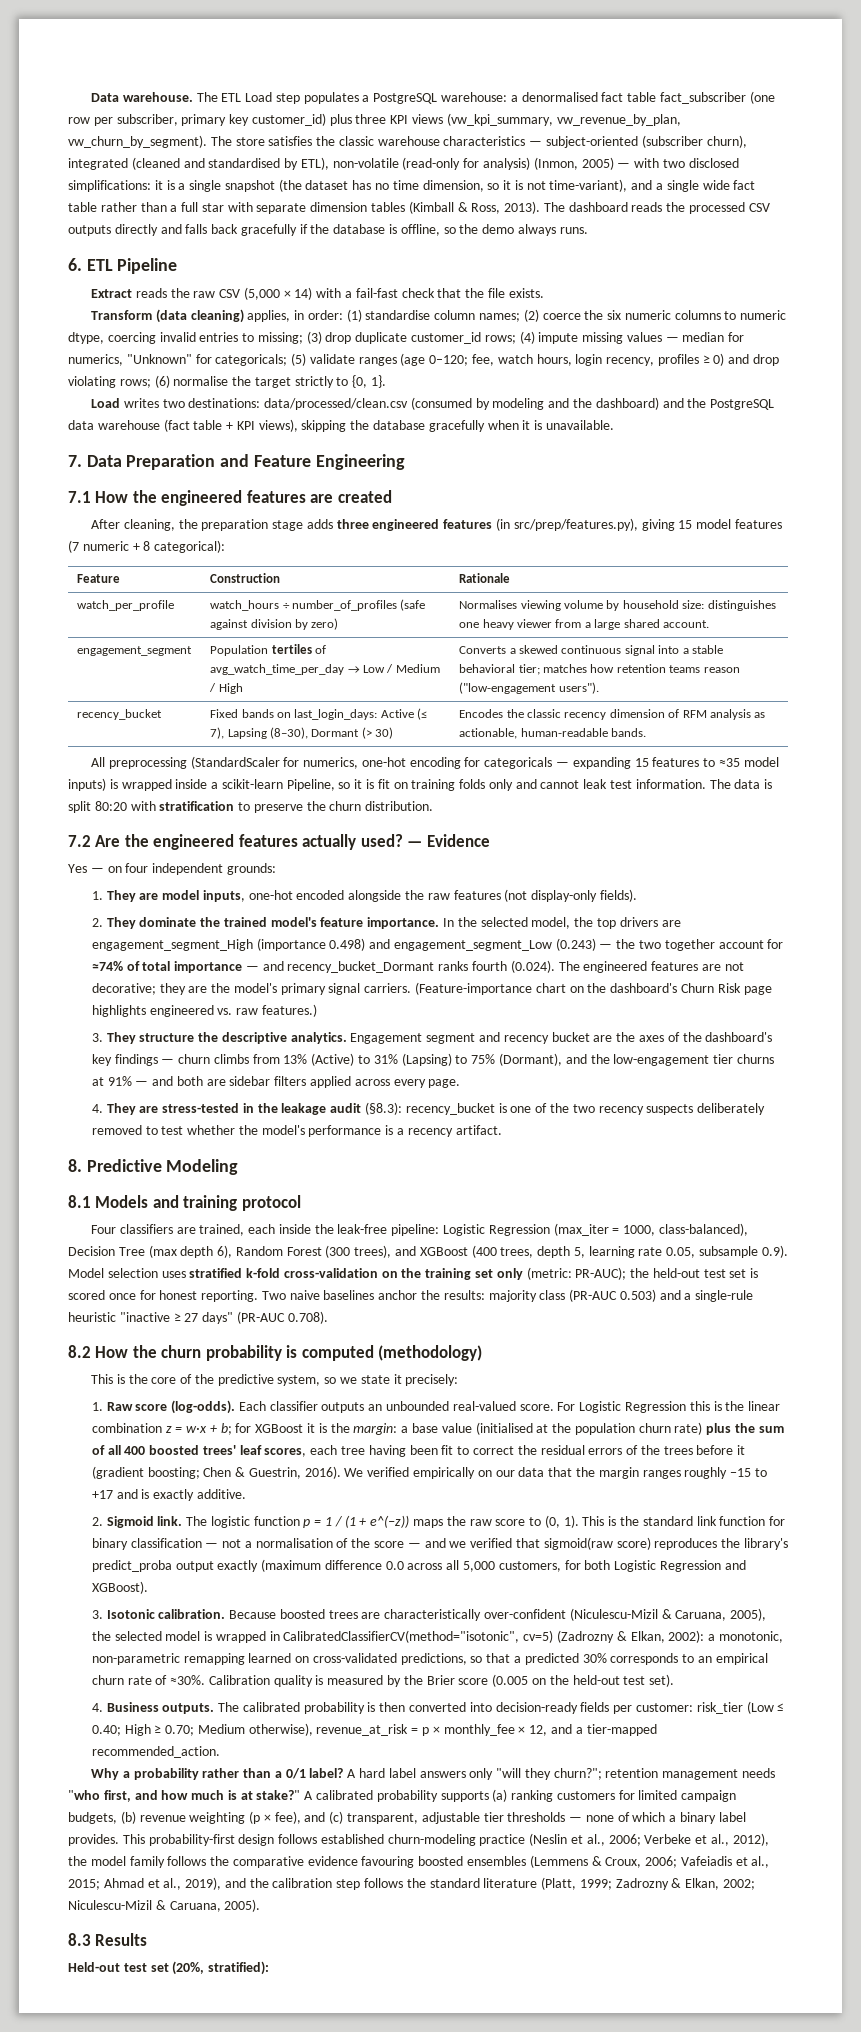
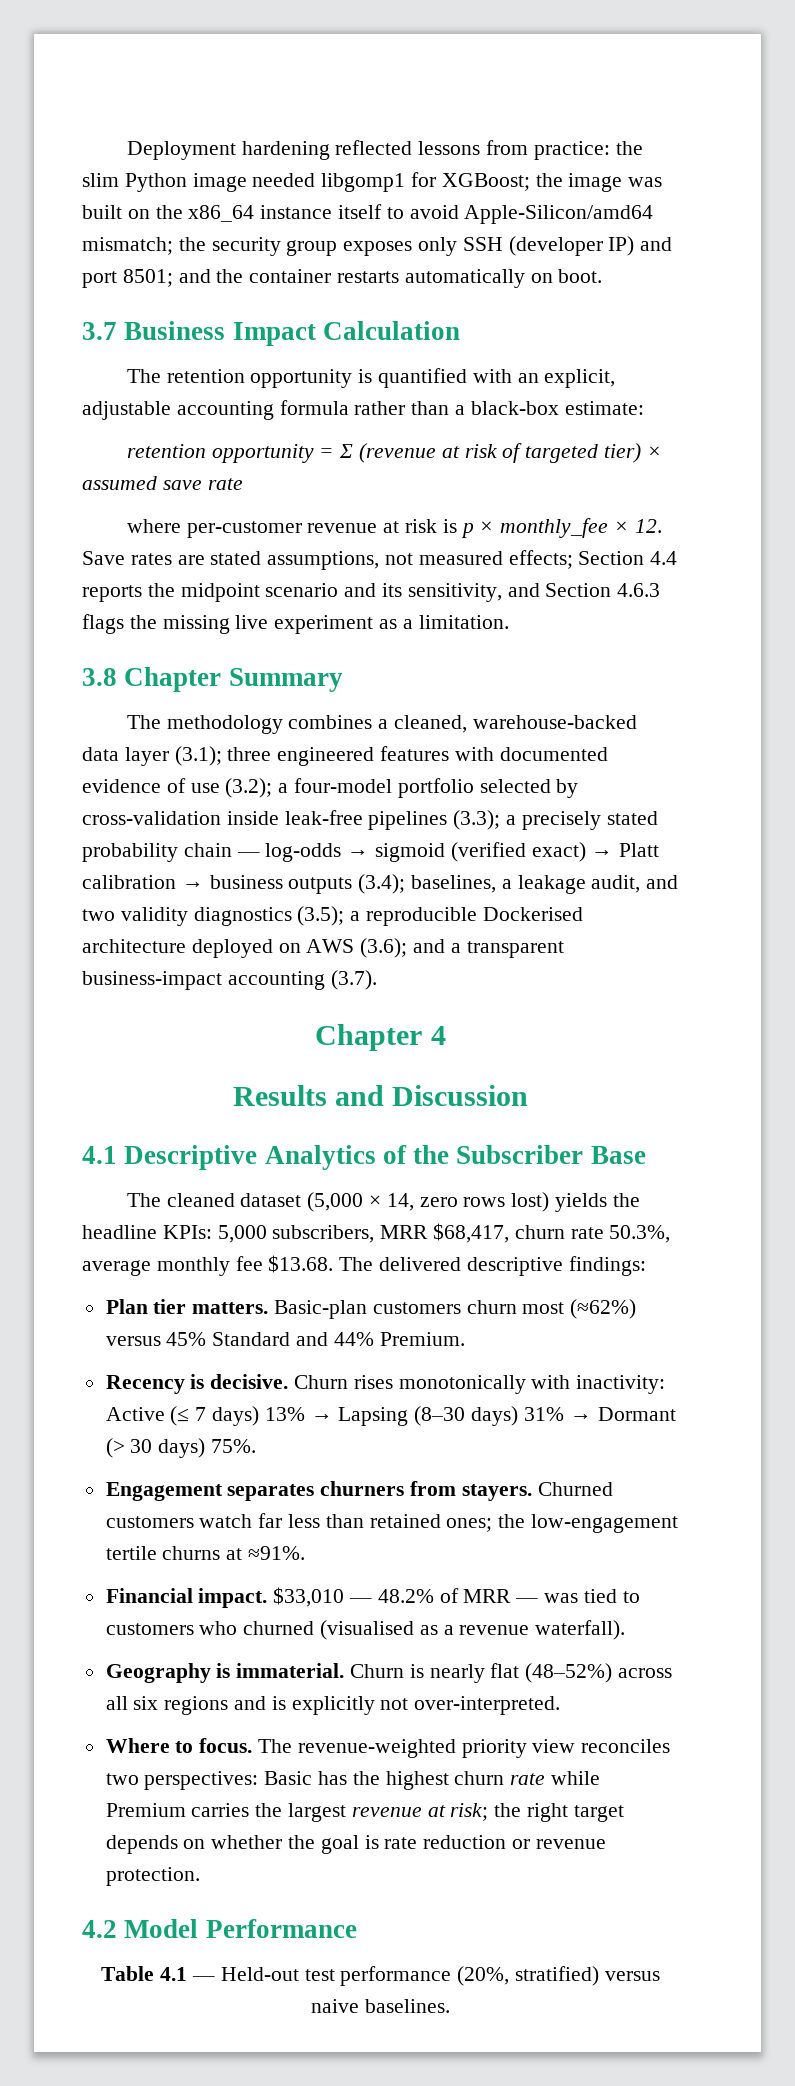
[90,91,775,104] [68,113,681,126] [68,135,747,148] [68,157,739,170] [68,179,756,192] [68,201,770,214] [68,224,588,236] [68,258,178,274] [90,287,544,300] [90,309,787,323] [68,331,745,344] [68,353,780,366] [68,375,387,388] [90,397,775,410] [68,419,614,432] [68,454,405,470] [68,490,392,506] [90,518,782,531] [68,540,226,553] [77,574,121,583] [210,573,281,583] [459,573,511,583] [77,600,175,611] [210,599,426,611] [210,618,339,630] [459,600,776,611] [459,619,709,630] [77,646,193,656] [210,644,327,656] [210,664,440,675] [209,683,243,694] [459,645,723,656] [459,664,740,675] [459,682,599,694] [77,709,163,720] [210,708,428,720] [210,727,394,739] [459,709,766,720] [459,728,647,739] [90,756,779,769] [68,778,773,791] [68,801,434,813] [68,834,490,850] [68,863,276,875] [91,889,637,902] [91,917,681,929] [91,938,784,951] [91,960,744,973] [91,982,772,995] [91,1004,317,1017] [91,1032,773,1044] [91,1053,774,1066] [91,1076,461,1088] [91,1102,766,1115] [91,1125,502,1137] [68,1159,239,1175] [68,1195,301,1211] [90,1223,748,1236] [68,1245,788,1258] [68,1267,759,1280] [68,1289,754,1302] [68,1311,328,1324] [68,1345,483,1361] [90,1374,459,1386] [91,1400,781,1414] [91,1422,784,1435] [91,1445,746,1457] [91,1466,767,1479] [91,1489,246,1501] [91,1515,786,1528] [91,1537,788,1550] [91,1559,746,1572] [91,1581,148,1594] [91,1608,767,1621] [91,1630,783,1643] [91,1653,768,1665] [91,1674,675,1687] [91,1701,785,1714] [91,1723,657,1736] [91,1746,220,1758] [90,1768,775,1780] [68,1789,737,1802] [68,1811,746,1824] [68,1833,769,1846] [68,1855,770,1868] [68,1877,756,1890] [68,1899,261,1912] [68,1933,148,1946] [68,1961,270,1975] Data warehouse. The ETL Load step populates a PostgreSQL warehouse: a denormalised fact table fact_subscriber (one row per subscriber, primary key customer_id) plus three KPI views (vw_kpi_summary, vw_revenue_by_plan, vw_churn_by_segment). The store satisfies the classic warehouse characteristics — subject-oriented (subscriber churn), integrated (cleaned and standardised by ETL), non-volatile (read-only for analysis) (Inmon, 2005) — with two disclosed simplifications: it is a single snapshot (the dataset has no time dimension, so it is not time-variant), and a single wide fact table rather than a full star with separate dimension tables (Kimball & Ross, 2013). The dashboard reads the processed CSV outputs directly and falls back gracefully if the database is offline, so the demo always runs. // 6. ETL Pipeline // Extract reads the raw CSV (5,000 × 14) with a fail-fast check that the file exists. // Transform (data cleaning) applies, in order: (1) standardise column names; (2) coerce the six numeric columns to numeric dtype, coercing invalid entries to missing; (3) drop duplicate customer_id rows; (4) impute missing values — median for numerics, "Unknown" for categoricals; (5) validate ranges (age 0–120; fee, watch hours, login recency, profiles ≥ 0) and drop violating rows; (6) normalise the target strictly to {0, 1}. // Load writes two destinations: data/processed/clean.csv (consumed by modeling and the dashboard) and the PostgreSQL data warehouse (fact table + KPI views), skipping the database gracefully when it is unavailable. // 7. Data Preparation and Feature Engineering // 7.1 How the engineered features are created // After cleaning, the preparation stage adds three engineered features (in src/prep/features.py), giving 15 model features (7 numeric + 8 categorical): // Feature | Construction | Rationale // watch_per_profile | watch_hours ÷ number_of_profiles (safe against division by zero) | Normalises viewing volume by household size: distinguishes one heavy viewer from a large shared account. // engagement_segment | Population tertiles of avg_watch_time_per_day → Low / Medium / High | Converts a skewed continuous signal into a stable behavioral tier; matches how retention teams reason ("low-engagement users"). // recency_bucket | Fixed bands on last_login_days: Active (≤ 7), Lapsing (8–30), Dormant (> 30) | Encodes the classic recency dimension of RFM analysis as actionable, human-readable bands. // All preprocessing (StandardScaler for numerics, one-hot encoding for categoricals — expanding 15 features to ≈35 model inputs) is wrapped inside a scikit-learn Pipeline, so it is fit on training folds only and cannot leak test information. The data is split 80:20 with stratification to preserve the churn distribution. // 7.2 Are the engineered features actually used? — Evidence // Yes — on four independent grounds: // 1. They are model inputs, one-hot encoded alongside the raw features (not display-only fields). // 2. They dominate the trained model's feature importance. In the selected model, the top drivers are engagement_segment_High (importance 0.498) and engagement_segment_Low (0.243) — the two together account for ≈74% of total importance — and recency_bucket_Dormant ranks fourth (0.024). The engineered features are not decorative; they are the model's primary signal carriers. (Feature-importance chart on the dashboard's Churn Risk page highlights engineered vs. raw features.) // 3. They structure the descriptive analytics. Engagement segment and recency bucket are the axes of the dashboard's key findings — churn climbs from 13% (Active) to 31% (Lapsing) to 75% (Dormant), and the low-engagement tier churns at 91% — and both are sidebar filters applied across every page. // 4. They are stress-tested in the leakage audit (§8.3): recency_bucket is one of the two recency suspects deliberately removed to test whether the model's performance is a recency artifact. // 8. Predictive Modeling // 8.1 Models and training protocol // Four classifiers are trained, each inside the leak-free pipeline: Logistic Regression (max_iter = 1000, class-balanced), Decision Tree (max depth 6), Random Forest (300 trees), and XGBoost (400 trees, depth 5, learning rate 0.05, subsample 0.9). Model selection uses stratified k-fold cross-validation on the training set only (metric: PR-AUC); the held-out test set is scored once for honest reporting. Two naive baselines anchor the results: majority class (PR-AUC 0.503) and a single-rule heuristic "inactive ≥ 27 days" (PR-AUC 0.708). // 8.2 How the churn probability is computed (methodology) // This is the core of the predictive system, so we state it precisely: // 1. Raw score (log-odds). Each classifier outputs an unbounded real-valued score. For Logistic Regression this is the linear combination z = w·x + b; for XGBoost it is the margin: a base value (initialised at the population churn rate) plus the sum of all 400 boosted trees' leaf scores, each tree having been fit to correct the residual errors of the trees before it (gradient boosting; Chen & Guestrin, 2016). We verified empirically on our data that the margin ranges roughly −15 to +17 and is exactly additive. // 2. Sigmoid link. The logistic function p = 1 / (1 + e^(−z)) maps the raw score to (0, 1). This is the standard link function for binary classification — not a normalisation of the score — and we verified that sigmoid(raw score) reproduces the library's predict_proba output exactly (maximum difference 0.0 across all 5,000 customers, for both Logistic Regression and XGBoost). // 3. Isotonic calibration. Because boosted trees are characteristically over-confident (Niculescu-Mizil & Caruana, 2005), the selected model is wrapped in CalibratedClassifierCV(method="isotonic", cv=5) (Zadrozny & Elkan, 2002): a monotonic, non-parametric remapping learned on cross-validated predictions, so that a predicted 30% corresponds to an empirical churn rate of ≈30%. Calibration quality is measured by the Brier score (0.005 on the held-out test set). // 4. Business outputs. The calibrated probability is then converted into decision-ready fields per customer: risk_tier (Low ≤ 0.40; High ≥ 0.70; Medium otherwise), revenue_at_risk = p × monthly_fee × 12, and a tier-mapped recommended_action. // Why a probability rather than a 0/1 label? A hard label answers only "will they churn?"; retention management needs "who first, and how much is at stake?" A calibrated probability supports (a) ranking customers for limited campaign budgets, (b) revenue weighting (p × fee), and (c) transparent, adjustable tier thresholds — none of which a binary label provides. This probability-first design follows established churn-modeling practice (Neslin et al., 2006; Verbeke et al., 2012), the model family follows the comparative evidence favouring boosted ensembles (Lemmens & Croux, 2006; Vafeiadis et al., 2015; Ahmad et al., 2019), and the calibration step follows the standard literature (Platt, 1999; Zadrozny & Elkan, 2002; Niculescu-Mizil & Caruana, 2005). // 8.3 Results // Held-out test set (20%, stratified): -> [126,140,643,160] [82,172,663,192] [82,204,654,224] [82,236,673,256] [82,269,603,288] [82,321,460,346] [126,368,616,388] [82,400,644,420] [126,443,662,463] [82,476,243,490] [126,518,662,538] [82,550,678,570] [82,583,661,602] [82,614,509,634] [82,667,343,692] [126,715,637,734] [82,746,608,766] [82,778,579,798] [82,810,658,830] [82,842,660,862] [82,874,679,894] [82,906,583,926] [82,938,564,958] [82,970,377,990] [315,1024,446,1051] [232,1085,529,1106] [82,1145,646,1170] [126,1192,640,1212] [82,1223,671,1243] [82,1255,646,1276] [105,1299,637,1319] [105,1332,465,1346] [105,1374,666,1394] [105,1406,676,1426] [105,1438,257,1458] [105,1481,613,1501] [105,1513,679,1533] [105,1546,306,1560] [105,1587,640,1608] [105,1620,626,1640] [105,1663,673,1683] [105,1696,561,1715] [105,1738,671,1758] [105,1771,601,1790] [105,1803,624,1822] [105,1835,606,1854] [105,1867,200,1886] [82,1919,357,1938] [101,1966,660,1986] [311,1999,450,2013] Deployment hardening reflected lessons from practice: the slim Python image needed libgomp1 for XGBoost; the image was built on the x86_64 instance itself to avoid Apple-Silicon/amd64 mismatch; the security group exposes only SSH (developer IP) and port 8501; and the container restarts automatically on boot. // 3.7 Business Impact Calculation // The retention opportunity is quantified with an explicit, adjustable accounting formula rather than a black-box estimate: // retention opportunity = Σ (revenue at risk of targeted tier) × assumed save rate // where per-customer revenue at risk is p × monthly_fee × 12. Save rates are stated assumptions, not measured effects; Section 4.4 reports the midpoint scenario and its sensitivity, and Section 4.6.3 flags the missing live experiment as a limitation. // 3.8 Chapter Summary // The methodology combines a cleaned, warehouse-backed data layer (3.1); three engineered features with documented evidence of use (3.2); a four-model portfolio selected by cross-validation inside leak-free pipelines (3.3); a precisely stated probability chain — log-odds → sigmoid (verified exact) → Platt calibration → business outputs (3.4); baselines, a leakage audit, and two validity diagnostics (3.5); a reproducible Dockerised architecture deployed on AWS (3.6); and a transparent business-impact accounting (3.7). // Chapter 4 // Results and Discussion // 4.1 Descriptive Analytics of the Subscriber Base // The cleaned dataset (5,000 × 14, zero rows lost) yields the headline KPIs: 5,000 subscribers, MRR $68,417, churn rate 50.3%, average monthly fee $13.68. The delivered descriptive findings: // Plan tier matters. Basic-plan customers churn most (≈62%) versus 45% Standard and 44% Premium. // Recency is decisive. Churn rises monotonically with inactivity: Active (≤ 7 days) 13% → Lapsing (8–30 days) 31% → Dormant (> 30 days) 75%. // Engagement separates churners from stayers. Churned customers watch far less than retained ones; the low-engagement tertile churns at ≈91%. // Financial impact. $33,010 — 48.2% of MRR — was tied to customers who churned (visualised as a revenue waterfall). // Geography is immaterial. Churn is nearly flat (48–52%) across all six regions and is explicitly not over-interpreted. // Where to focus. The revenue-weighted priority view reconciles two perspectives: Basic has the highest churn rate while Premium carries the largest revenue at risk; the right target depends on whether the goal is rate reduction or revenue protection. // 4.2 Model Performance // Table 4.1 — Held-out test performance (20%, stratified) versus naive baselines.

